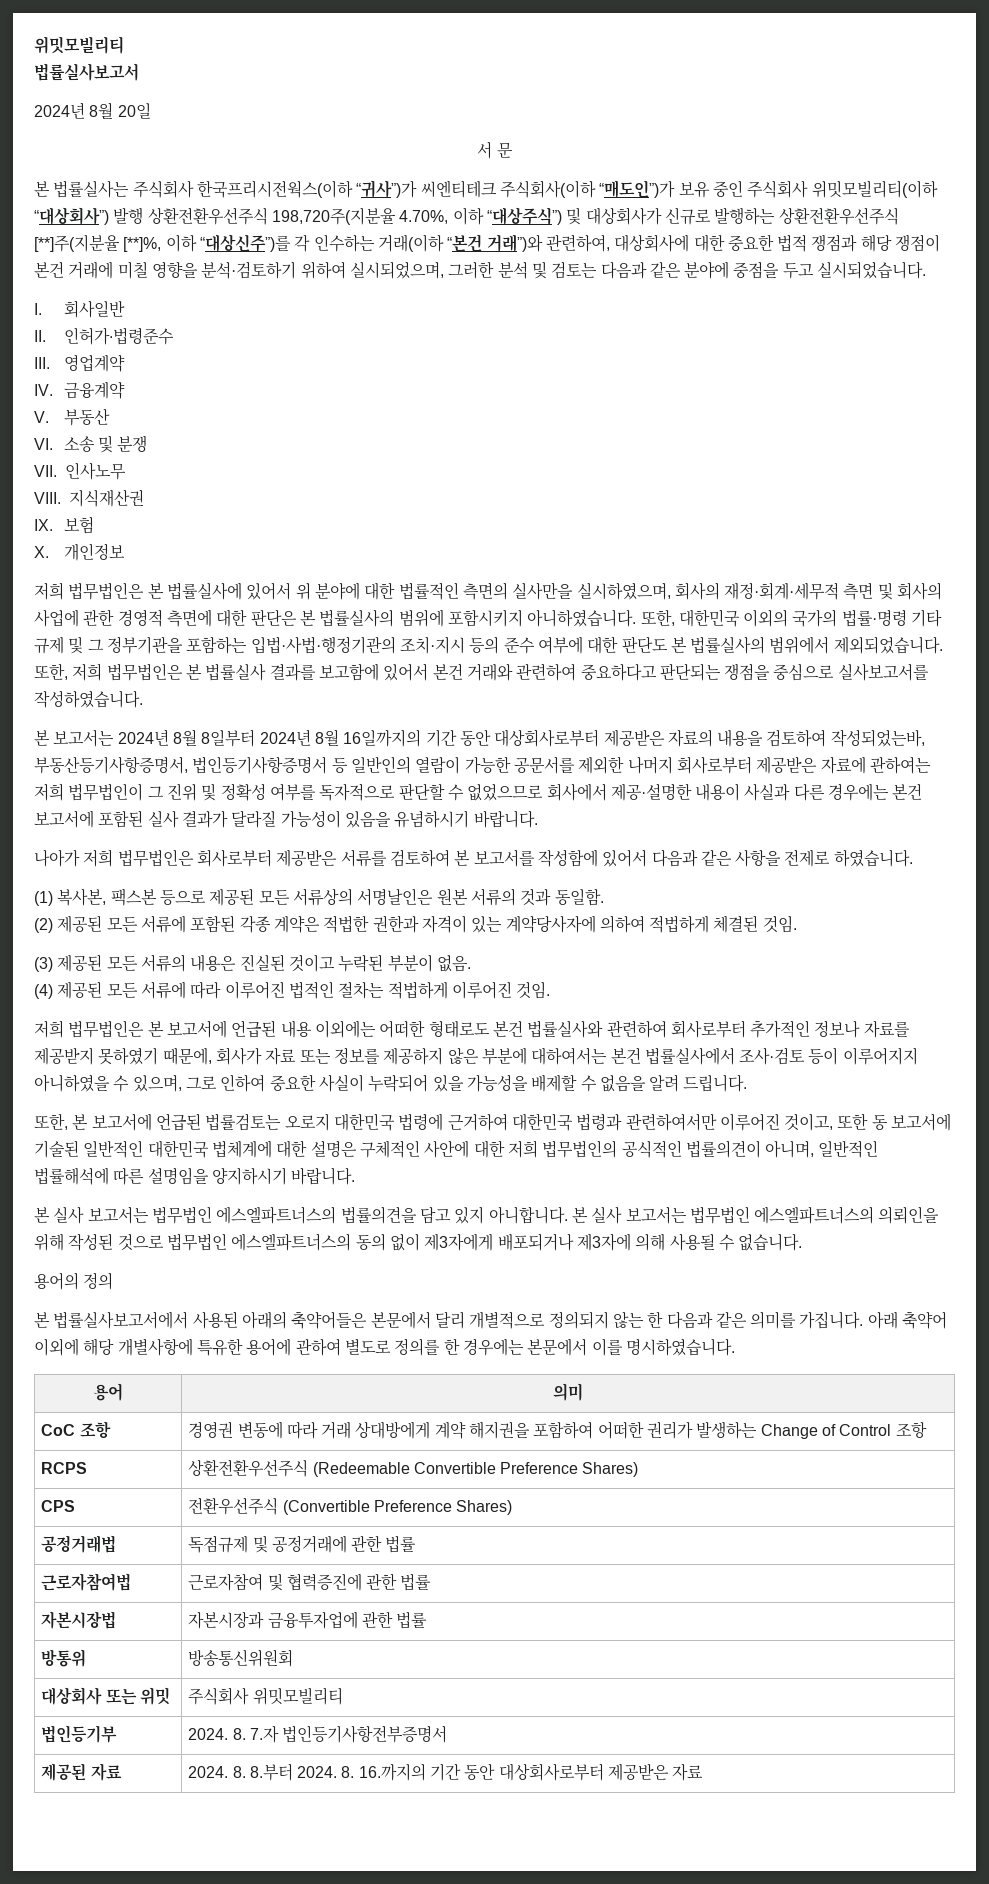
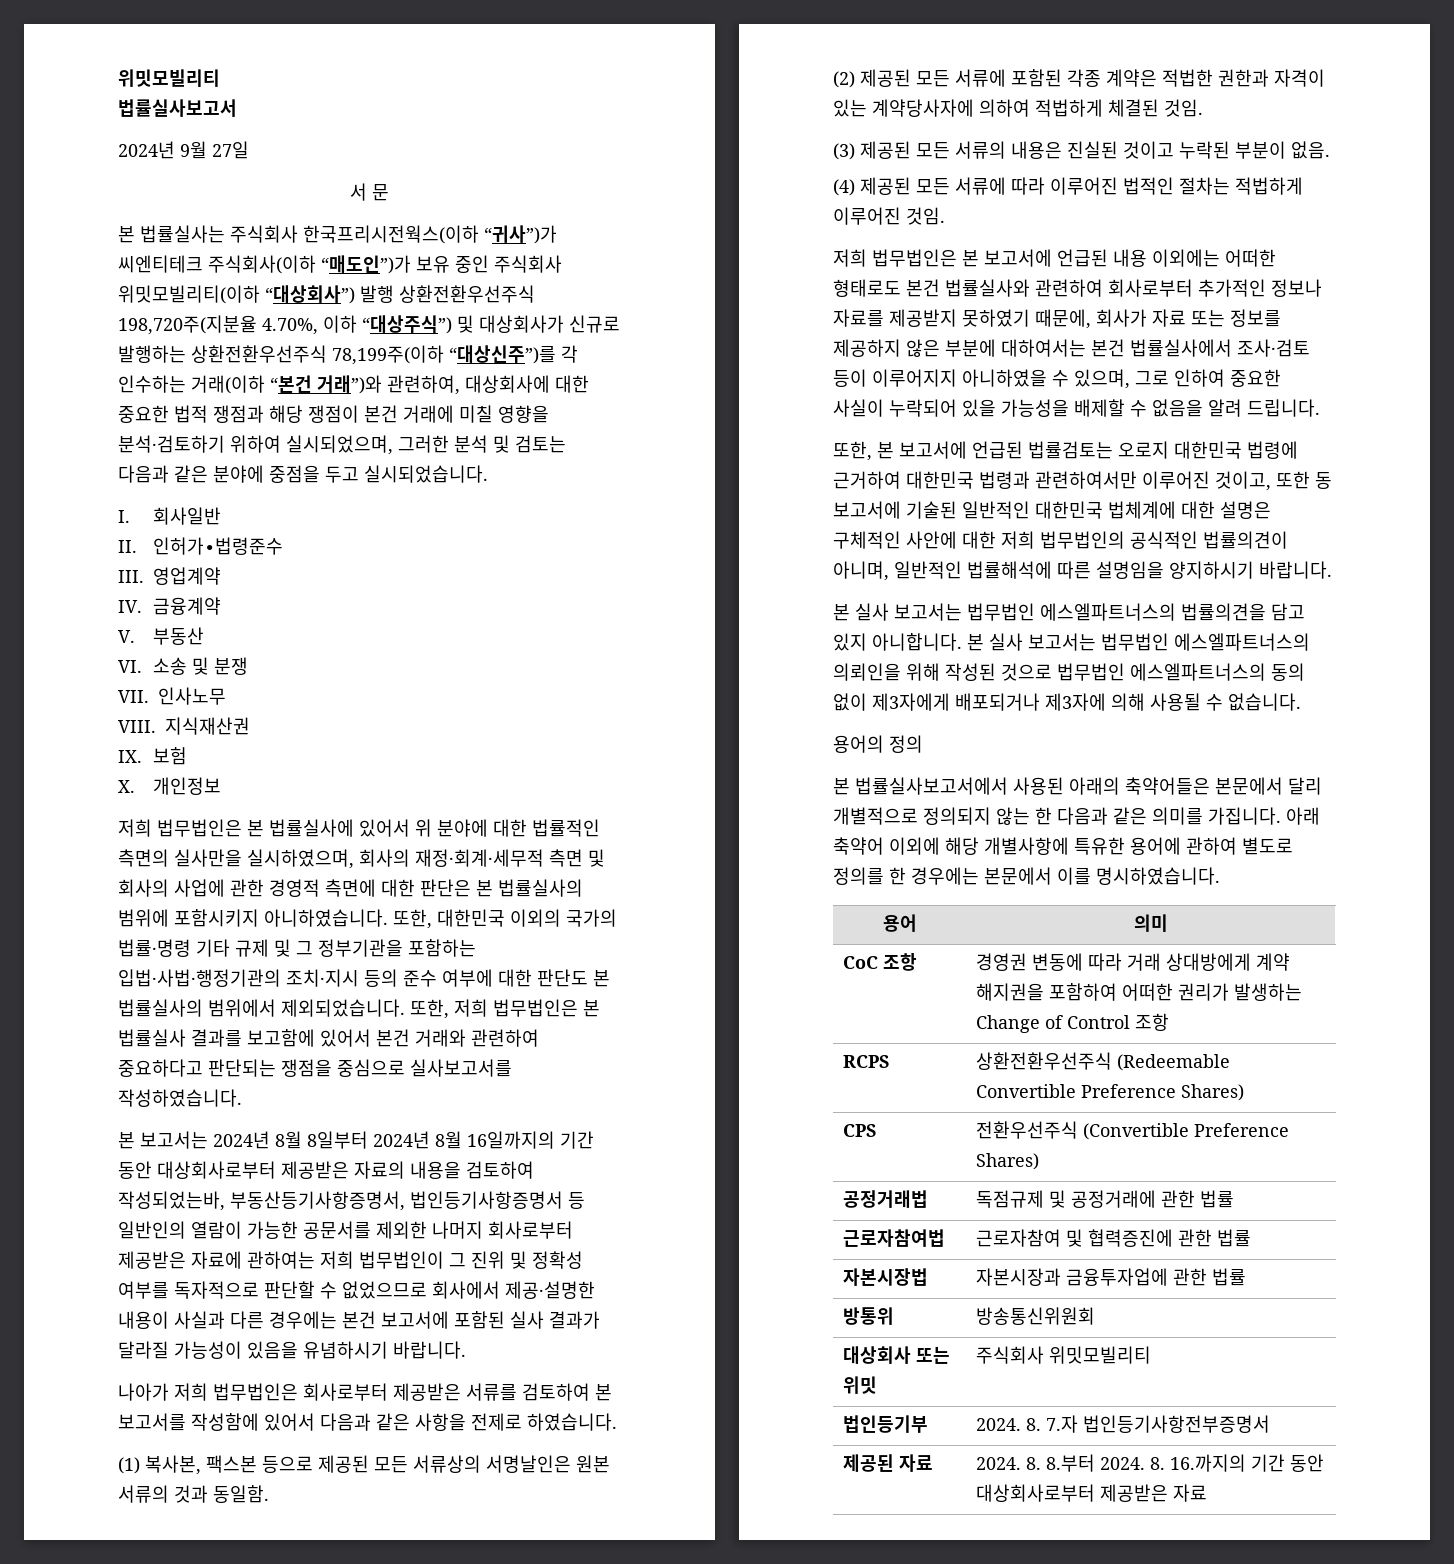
[89,102,151,119] 8월 20일 -> [180,141,249,159] 9월 27일
[34,234,197,252] [**]주(지분율 [**]%, 이하 -> [332,345,444,365] 78,199주(이하

